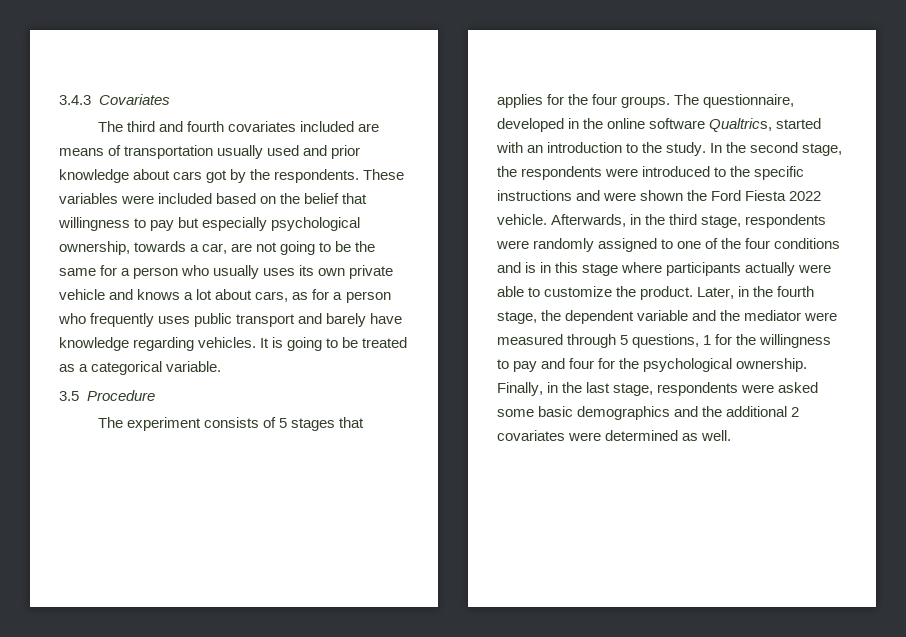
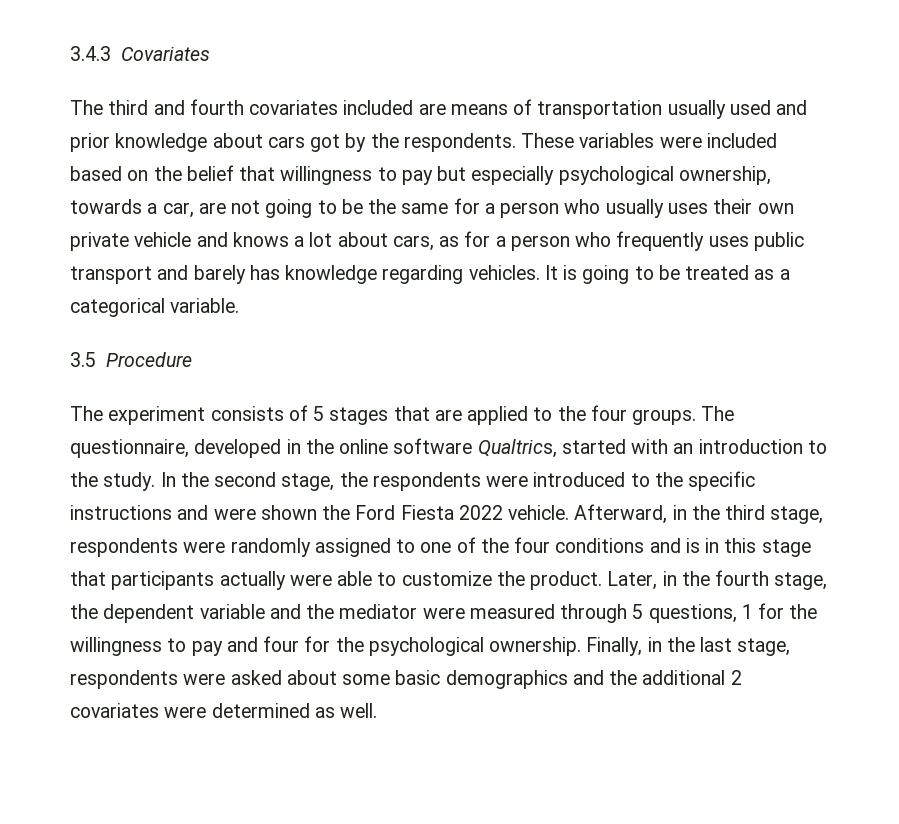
[299,265,315,276] its -> [713,199,753,214] their
[370,313,403,324] have -> [249,265,280,280] has
[497,94,565,108] applies for -> [434,406,553,425] are applied to
[551,214,627,227] Afterwards, -> [574,504,668,524] Afterward,
[621,262,663,273] where -> [70,571,106,586] that
(819, 387) none -> [286,670,337,685] about

